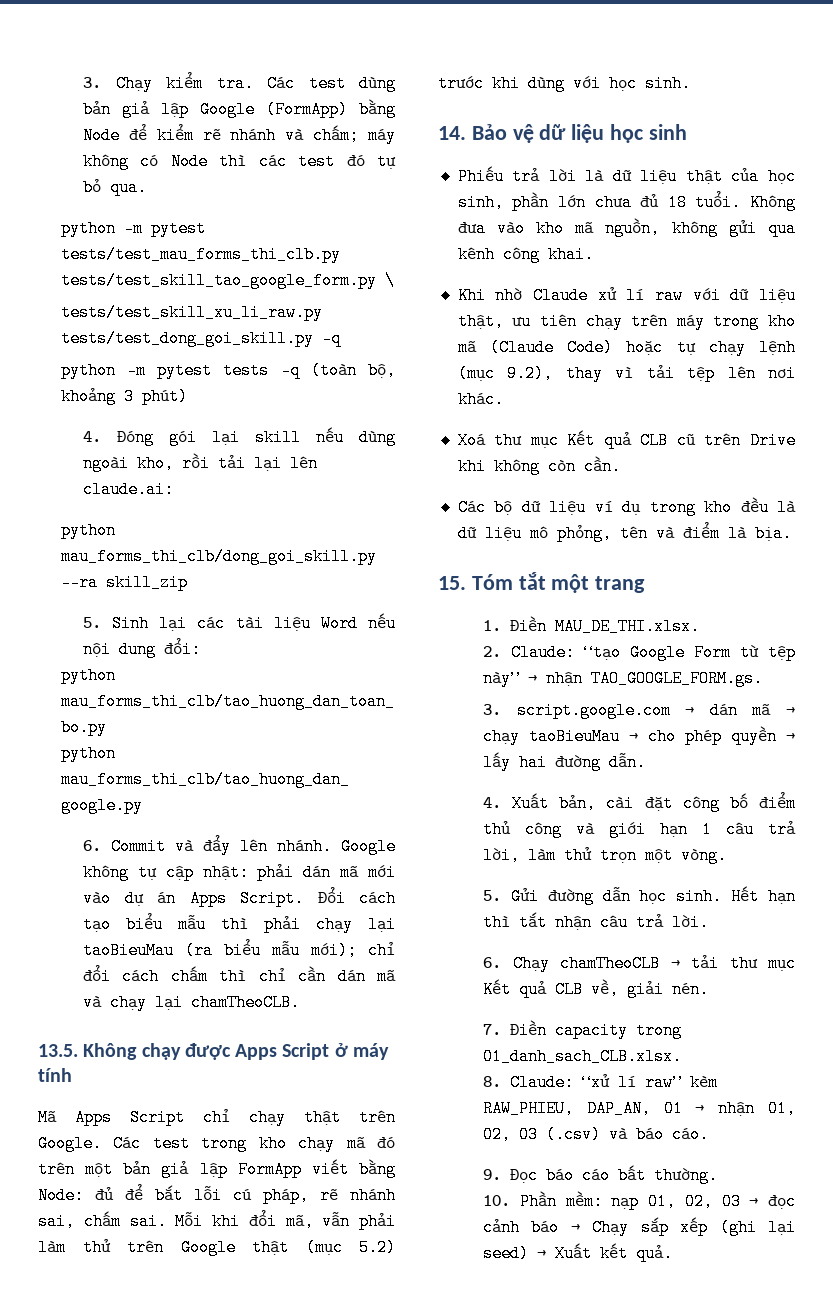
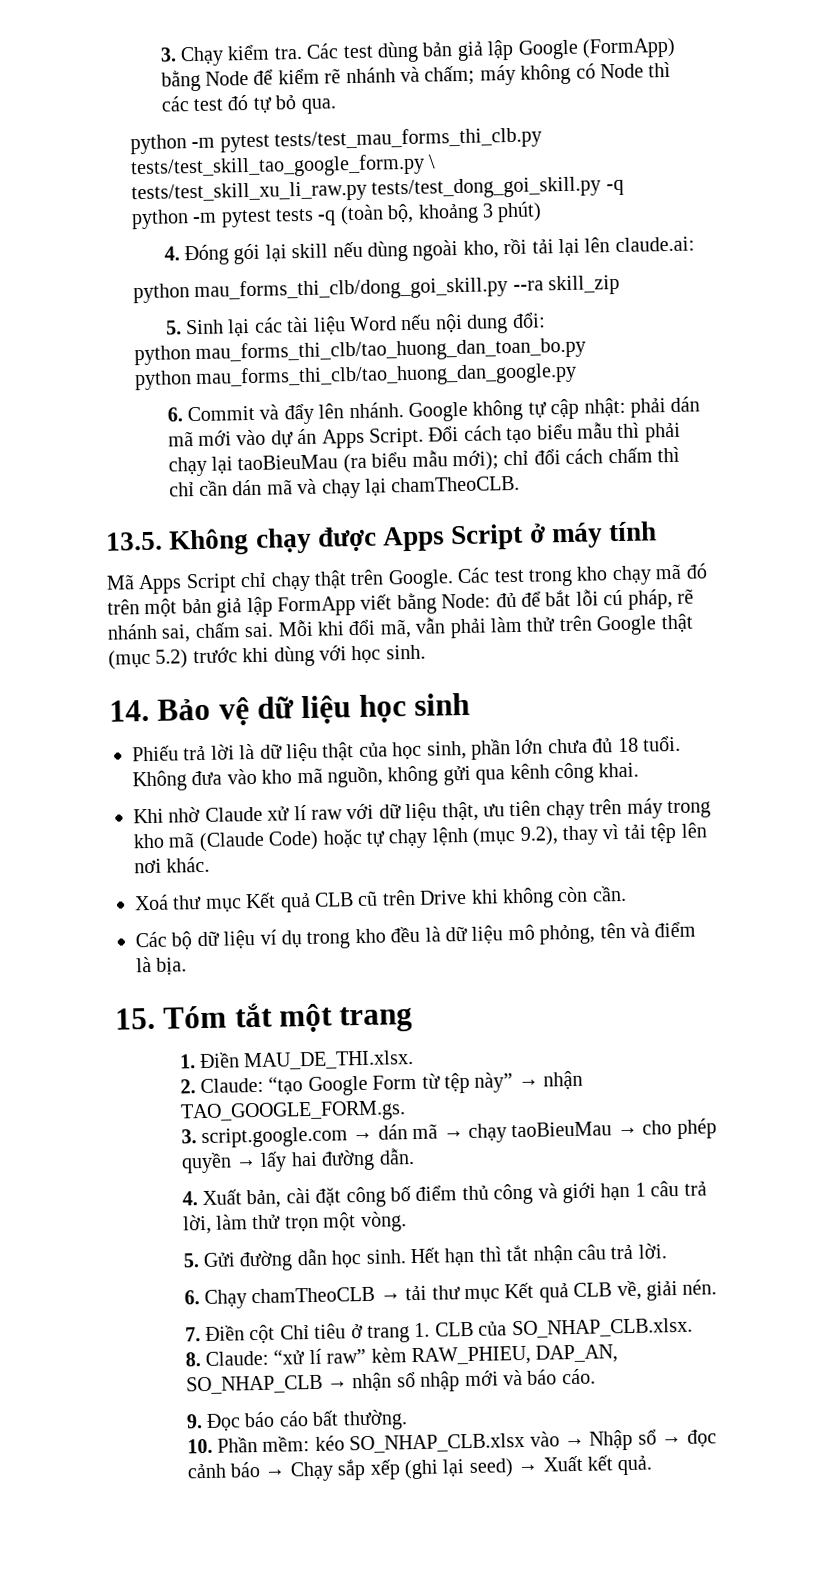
[555,1022,683,1039] [483,1048,683,1065] capacity trong 01_danh_sach_CLB.xlsx. -> [249,1317,693,1344] cột Chỉ tiêu ở trang 1. CLB của SO_NHAP_CLB.xlsx.
[663,1100,796,1117] [483,1126,602,1143] 01 → nhận 01, 02, 03 (.csv) -> [185,1370,499,1395] SO_NHAP_CLB → nhận sổ nhập mới
[611,1193,741,1210] nạp 01, 02, 03 -> [314,1429,657,1454] kéo SO_NHAP_CLB.xlsx vào → Nhập sổ

